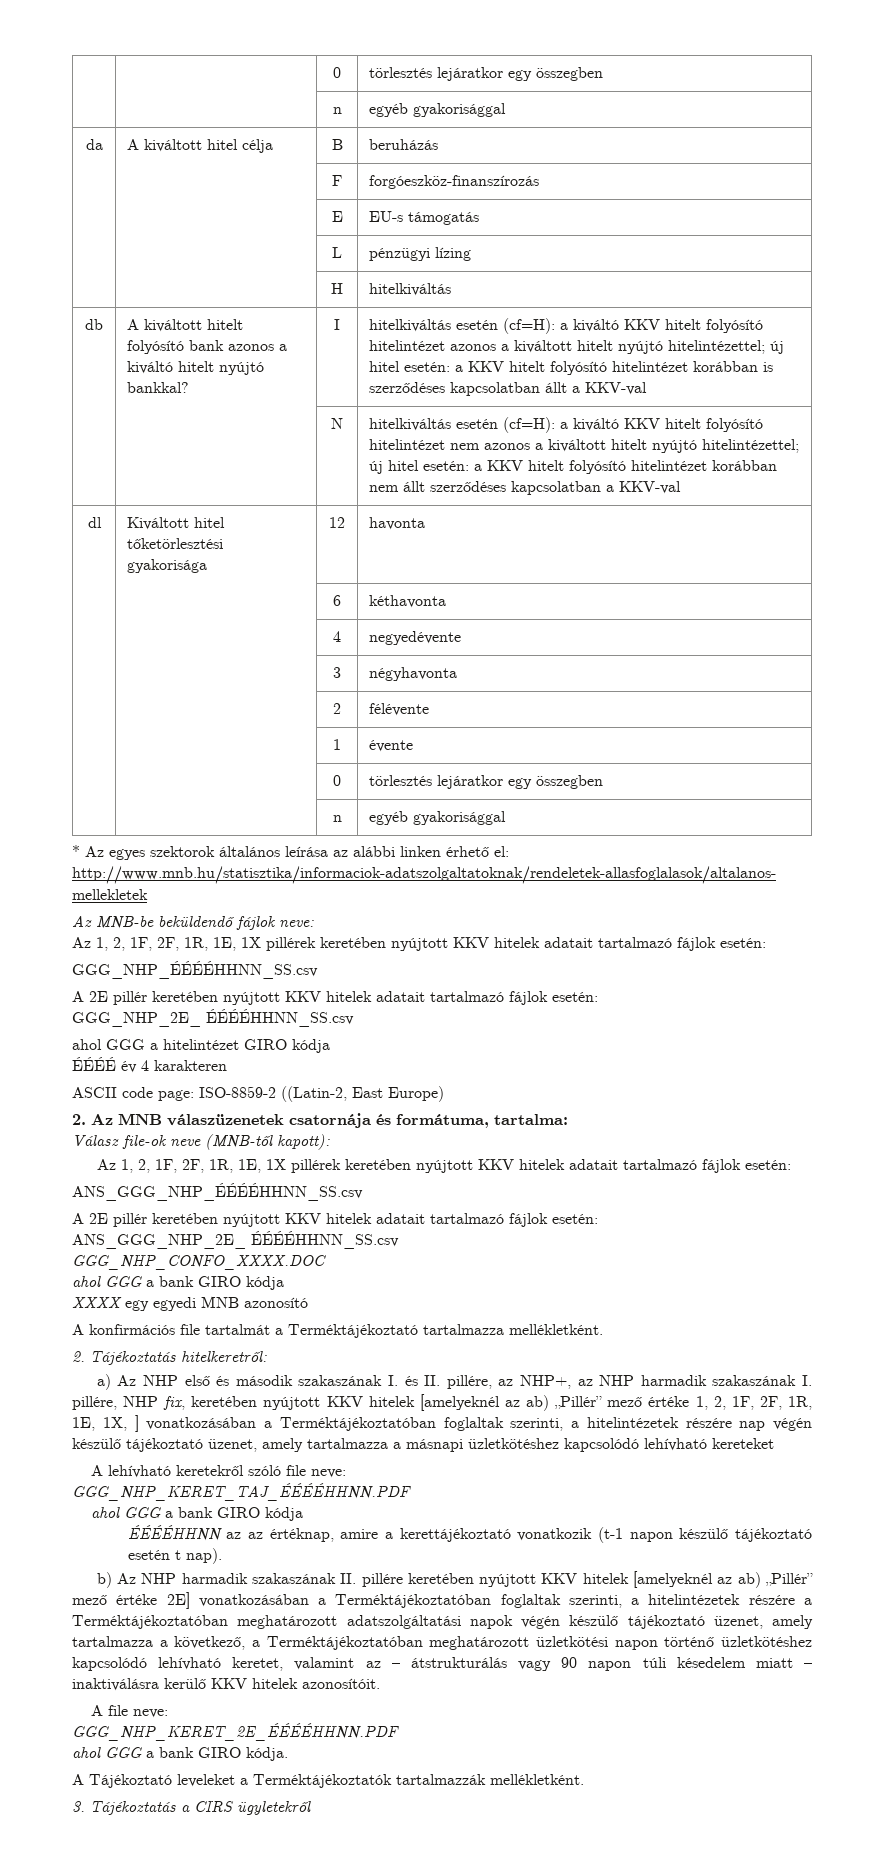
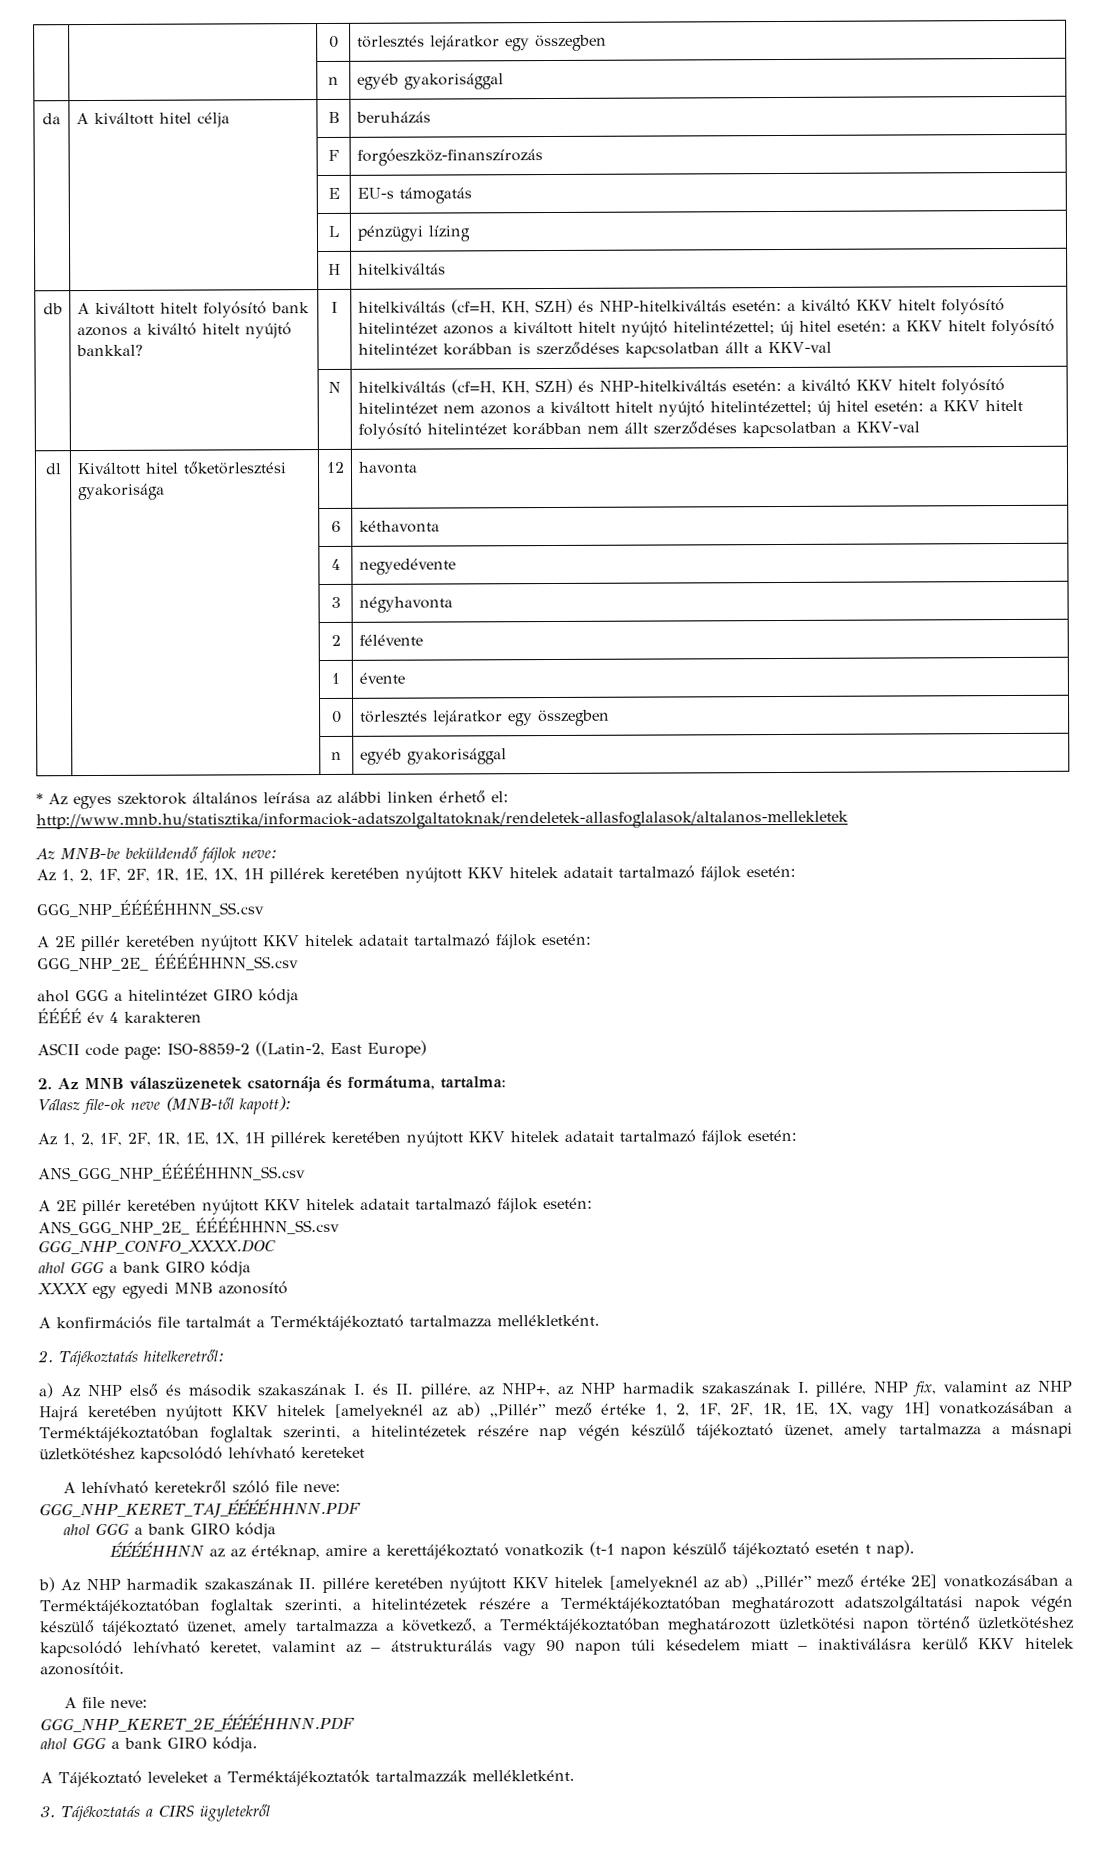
[456,318,556,334] esetén (cf=H): -> [450,298,782,315] (cf=H, KH, SZH) és NHP-hitelkiváltás esetén:
[456,417,556,433] esetén (cf=H): -> [450,378,782,395] (cf=H, KH, SZH) és NHP-hitelkiváltás esetén:
[241,937,261,948] 1X -> [212,868,264,882] 1X, 1H
[265,1159,286,1170] 1X -> [213,1132,265,1146] 1X, 1H
(186, 1403) none -> [943,1380,1073,1393] [39,1406,79,1422] valamint az NHP Hajrá
[134,1415,139,1432] ] -> [861,1401,931,1419] vagy 1H]

